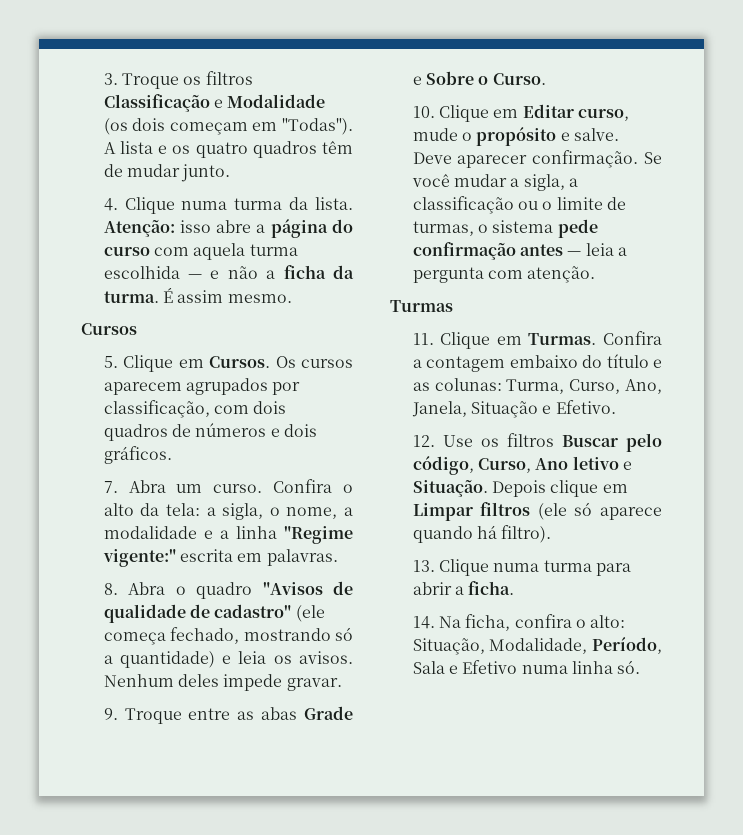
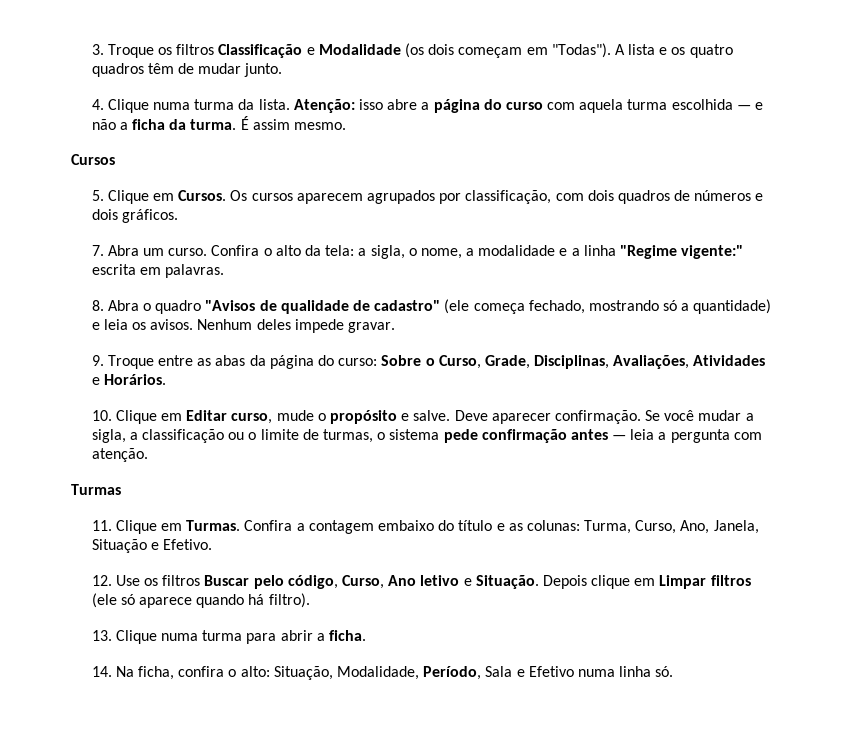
[304,706,353,720] [412,71,546,85] Grade e Sobre o Curso. -> [249,355,766,369] [91,374,166,385] da página do curso: Sobre o Curso, Grade, Disciplinas, Avaliações, Atividades e Horários.

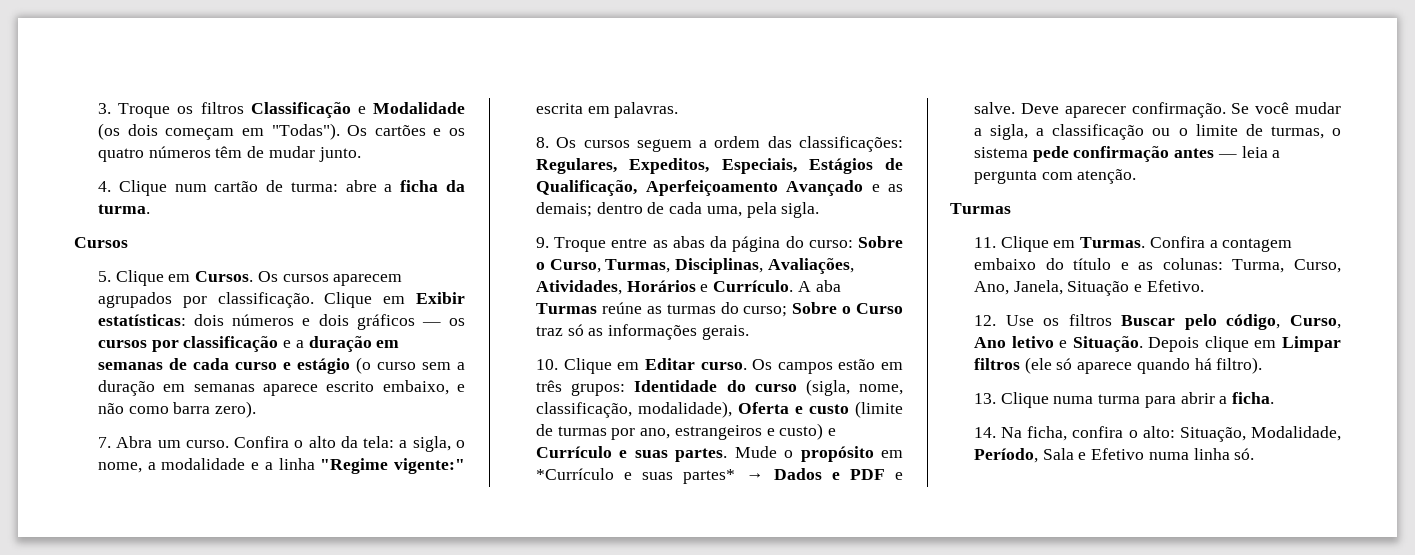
[614,44,656,55] A lista -> [347,125,426,136] Os cartões
[91,63,144,77] quadros -> [148,146,211,158] números
[153,99,764,113] [91,119,116,130] numa turma da lista. Atenção: isso abre a página do curso com aquela turma escolhida — e não -> [174,180,377,192] num cartão de turma: abre
[240,116,346,130] É assim mesmo. -> (150, 209) none
[465,190,764,204] [91,209,178,223] classificação, com dois quadros de números e dois gráficos. -> [217,292,465,308] [97,314,466,330] [97,336,400,352] [97,357,465,374] [97,380,465,396] [97,401,257,418] classificação. Clique em Exibir estatísticas: dois números e dois gráficos — os cursos por classificação e a duração em semanas de cada curso e estágio (o curso sem a duração em semanas aparece escrito embaixo, e não como barra zero).
[107,299,772,314] [91,319,395,333] Abra o quadro "Avisos de qualidade de cadastro" (ele começa fechado, mostrando só a quantidade) e leia os avisos. Nenhum deles impede gravar. -> [556,136,903,152] [535,158,903,174] [535,180,903,196] [535,202,820,218] Os cursos seguem a ordem das classificações: Regulares, Expeditos, Especiais, Estágios de Qualificação, Aperfeiçoamento Avançado e as demais; dentro de cada uma, pela sigla.
[484,355,530,369] Grade, -> [605,259,671,273] Turmas,
[693,355,766,366] [91,374,166,385] [91,410,397,424] Atividades e Horários. // 10. Clique em Editar curso, mude o propósito -> [535,280,841,295] [535,302,903,317] [535,324,749,340] [535,358,903,374] [535,379,903,396] [535,401,903,418] [535,423,837,440] [535,446,903,462] [535,468,885,484] Atividades, Horários e Currículo. A aba Turmas reúne as turmas do curso; Sobre o Curso traz só as informações gerais. // 10. Clique em Editar curso. Os campos estão em três grupos: Identidade do curso (sigla, nome, classificação, modalidade), Oferta e custo (limite de turmas por ano, estrangeiros e custo) e Currículo e suas partes. Mude o propósito em *Currículo e suas partes* → Dados e PDF

